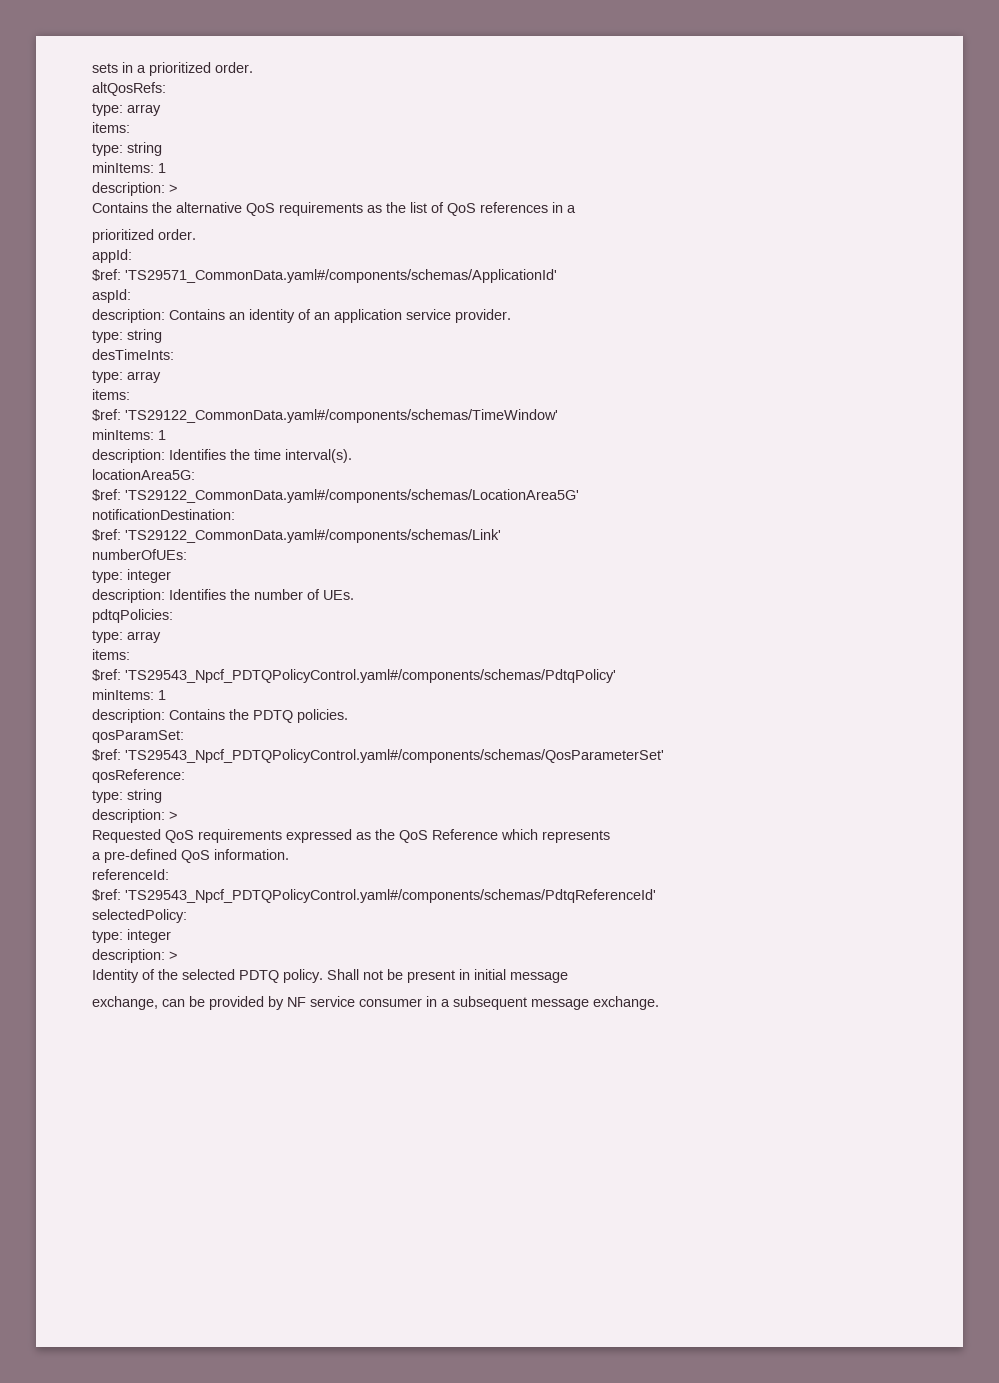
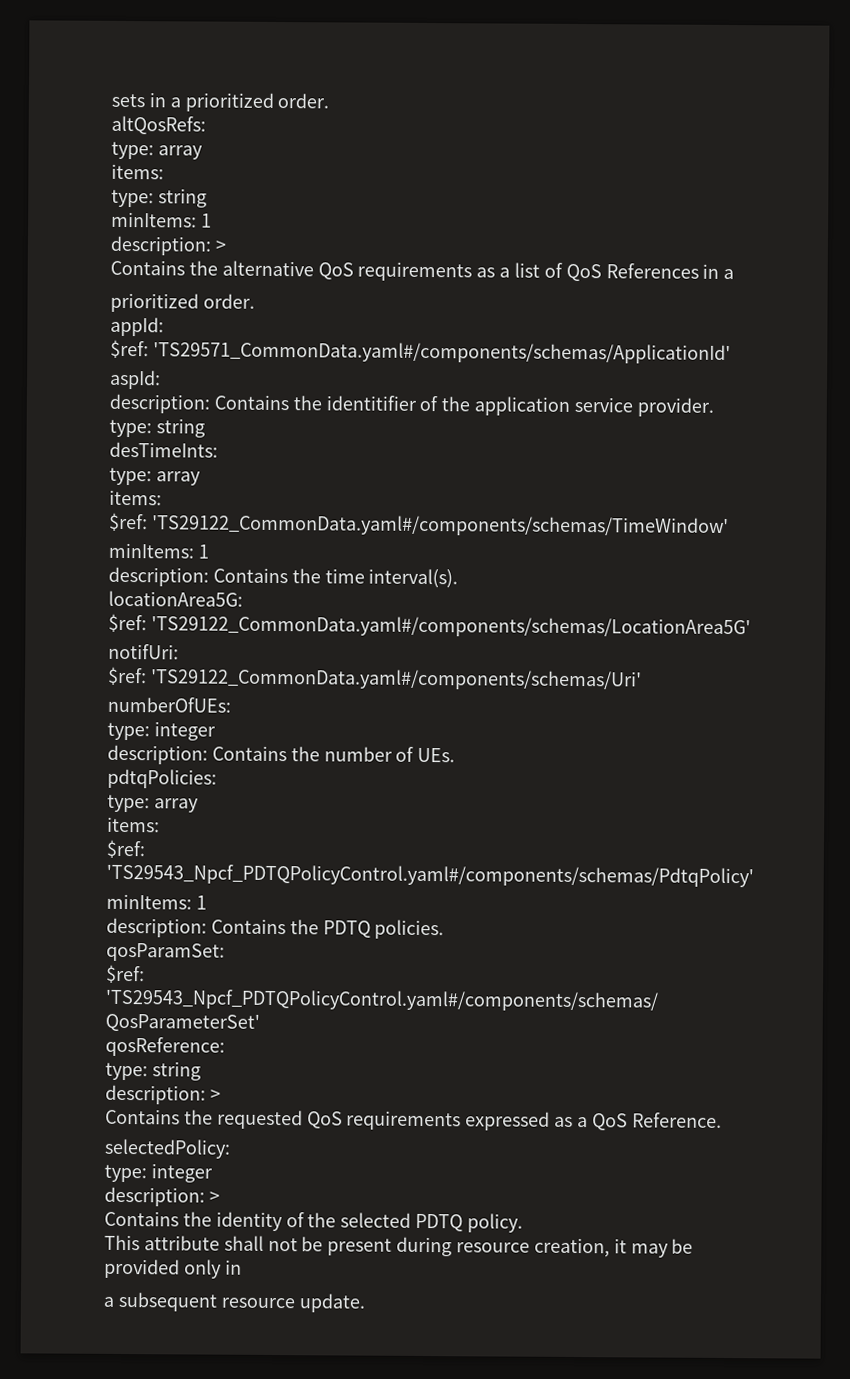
[386,202,406,213] the -> [499,267,511,278] a
[480,202,548,213] references -> [605,263,699,279] References
[229,309,330,323] an identity of an -> [292,395,471,412] the identitifier of the
[169,449,226,460] Identifies -> [212,567,288,584] Contains
[92,509,235,520] [92,529,501,543] notificationDestination: // $ref: 'TS29122_CommonData.yaml#/components/schemas/Link' -> [108,643,179,660] [108,666,642,691] notifUri: // $ref: 'TS29122_CommonData.yaml#/components/schemas/Uri'
[169,589,226,600] Identifies -> [211,745,287,762] Contains
[92,829,161,843] Requested -> [105,1108,303,1130] Contains the requested
[375,829,610,843] [92,849,289,863] [92,869,169,880] [92,889,656,903] the QoS Reference which represents // a pre-defined QoS information. // referenceId: // $ref: 'TS29543_Npcf_PDTQPolicyControl.yaml#/components/schemas/PdtqReferenceId' -> [577,1112,722,1131] a QoS Reference.
[92,969,139,983] Identity -> [104,1210,283,1232] Contains the identity
[327,969,568,983] [92,996,437,1010] Shall not be present in initial message // exchange, can be provided by NF service consumer in -> [104,1234,694,1258] [104,1258,242,1279] // This attribute shall not be present during resource creation, it may be provided only in //
[531,996,659,1010] message exchange. -> [220,1293,365,1313] resource update.

